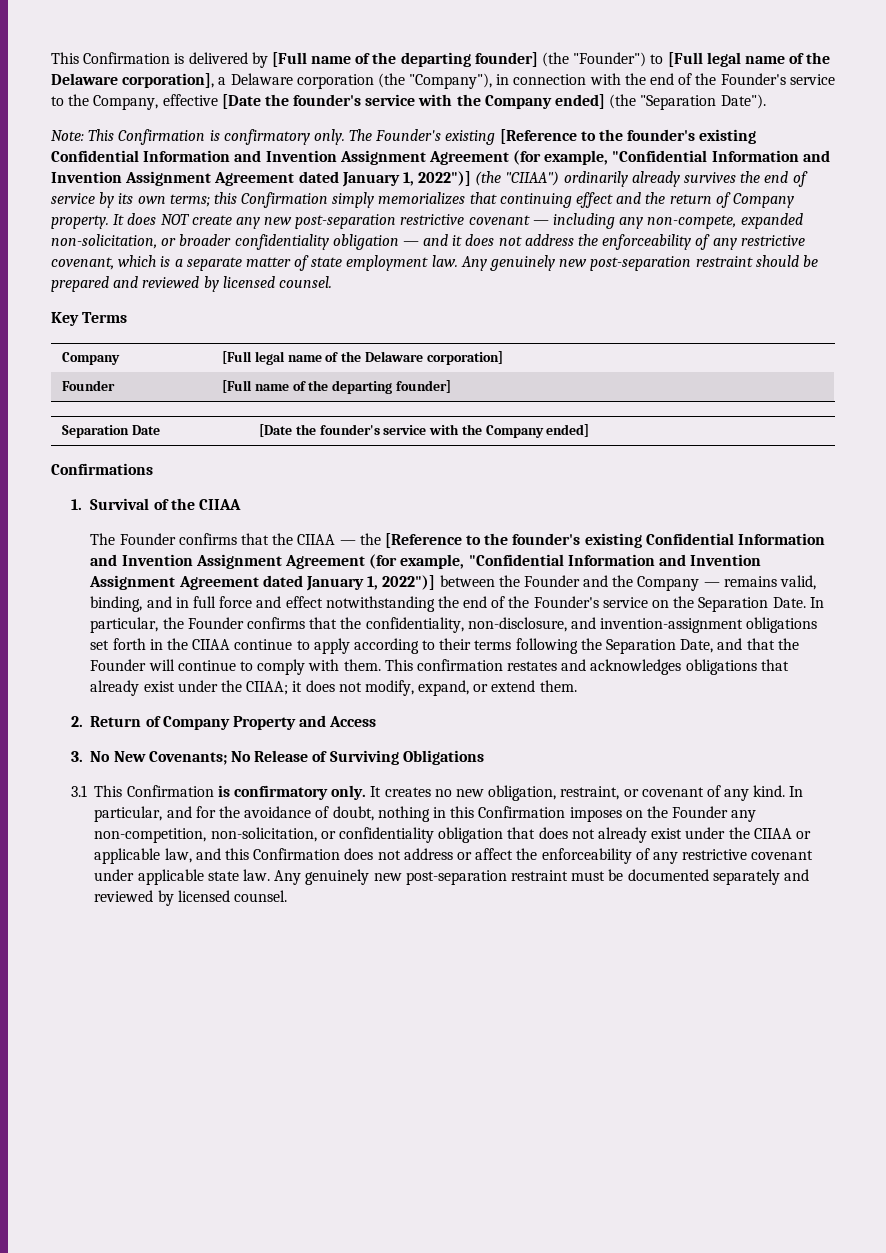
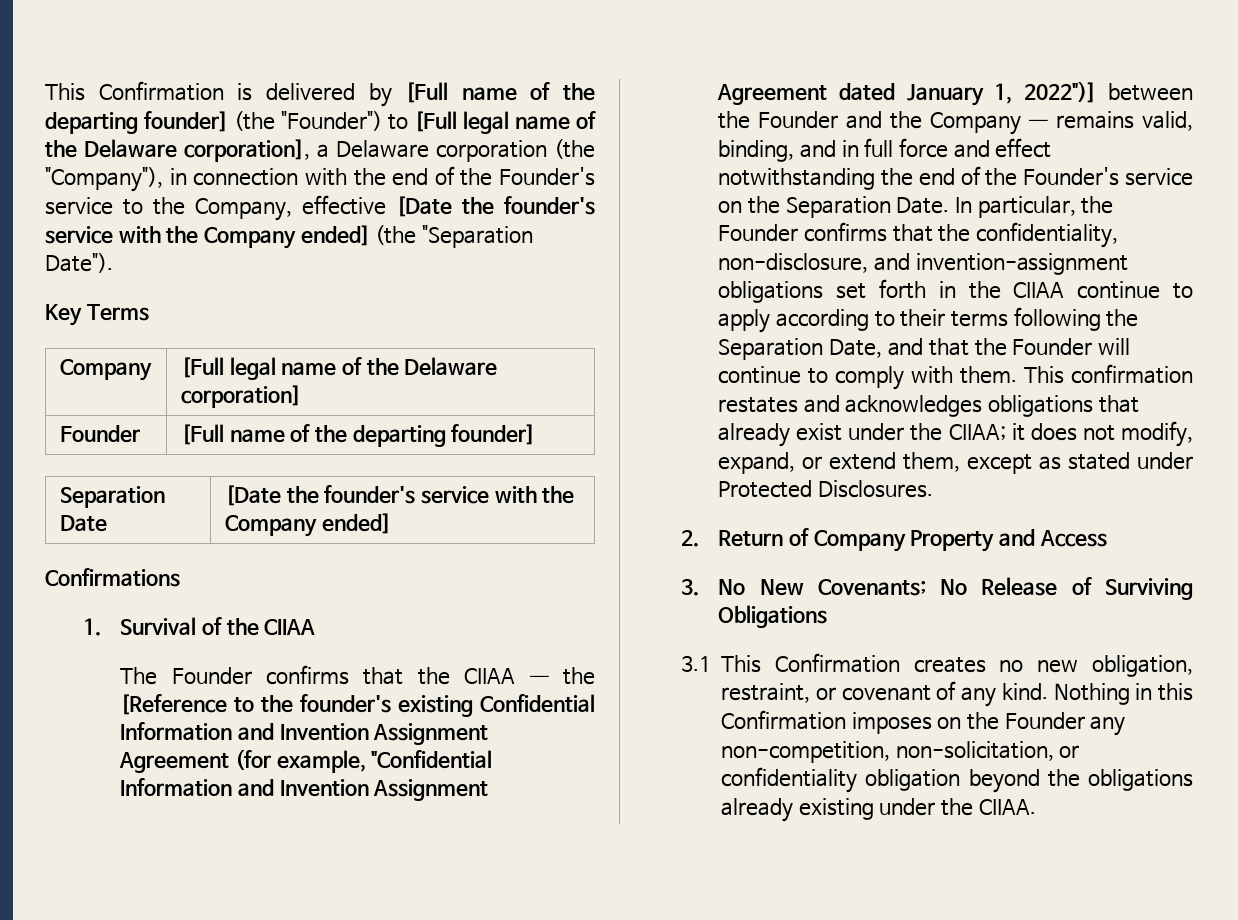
[51,129,757,145] [51,150,830,165] [51,171,808,187] [51,192,794,208] [51,213,803,229] [51,234,805,250] [51,255,818,271] [51,276,332,292] // Note: This Confirmation is confirmatory only. The Founder's existing [Reference to the founder's existing Confidential Information and Invention Assignment Agreement (for example, "Confidential Information and Invention Assignment Agreement dated January 1, 2022")] (the "CIIAA") ordinarily already survives the end of service by its own terms; this Confirmation simply memorializes that continuing effect and the return of Company property. It does NOT create any new post-separation restrictive covenant — including any non-compete, expanded non-solicitation, or broader confidentiality obligation — and it does not address the enforceability of any restrictive covenant, which is a separate matter of state employment law. Any genuinely new post-separation restraint should be prepared and reviewed by licensed counsel. -> (113, 263) none
[539,680,577,692] them. -> [903,452,1193,474] [718,480,933,498] them, except as stated under Protected Disclosures.
[217,785,382,800] is confirmatory only. It -> (900, 663) none
[789,786,804,797] [94,806,430,822] In particular, and for the avoidance of doubt, nothing -> [1053,683,1130,705] Nothing
[507,827,811,843] [94,848,814,864] [94,869,809,885] [94,890,288,906] that does not already exist under the CIIAA or applicable law, and this Confirmation does not address or affect the enforceability of any restrictive covenant under applicable state law. Any genuinely new post-separation restraint must be documented separately and reviewed by licensed counsel. -> [968,769,1194,793] [721,798,1036,822] beyond the obligations already existing under the CIIAA.

